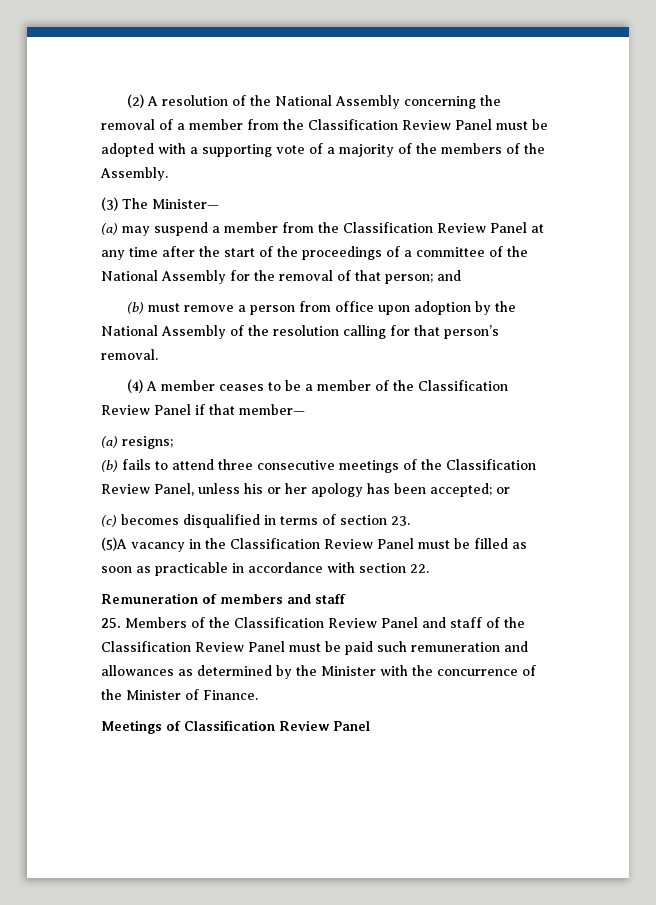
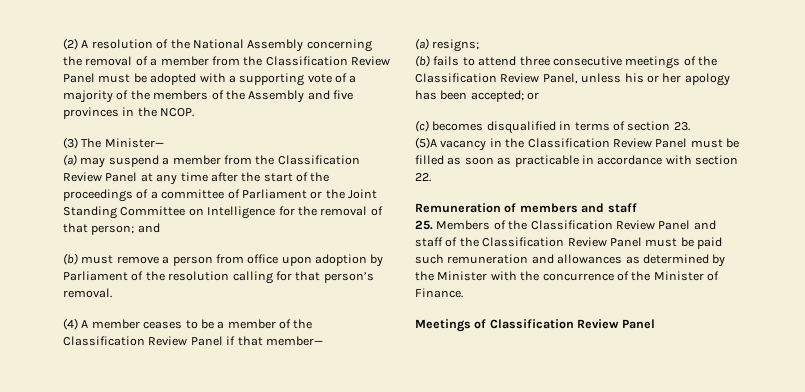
[100,167,168,181] Assembly. -> [248,90,353,103] [63,107,195,119] Assembly and five provinces in the NCOP.
[507,246,528,257] [101,270,226,284] the National Assembly -> [241,189,377,199] [63,206,276,219] Parliament or the Joint Standing Committee on Intelligence
[494,301,516,312] [101,325,226,339] the National Assembly -> [63,271,128,281] Parliament

